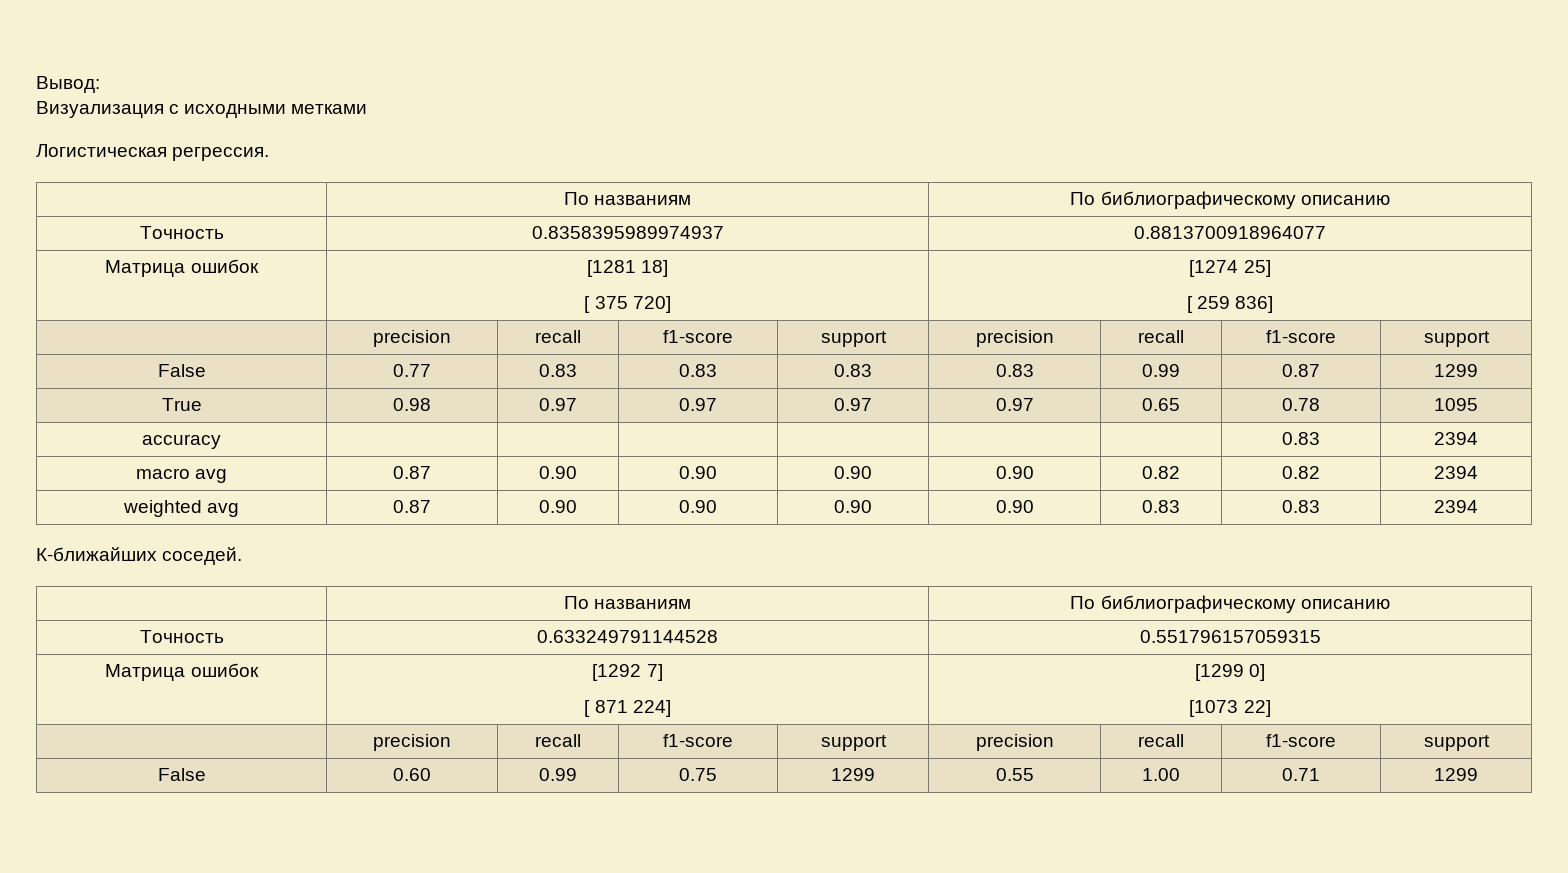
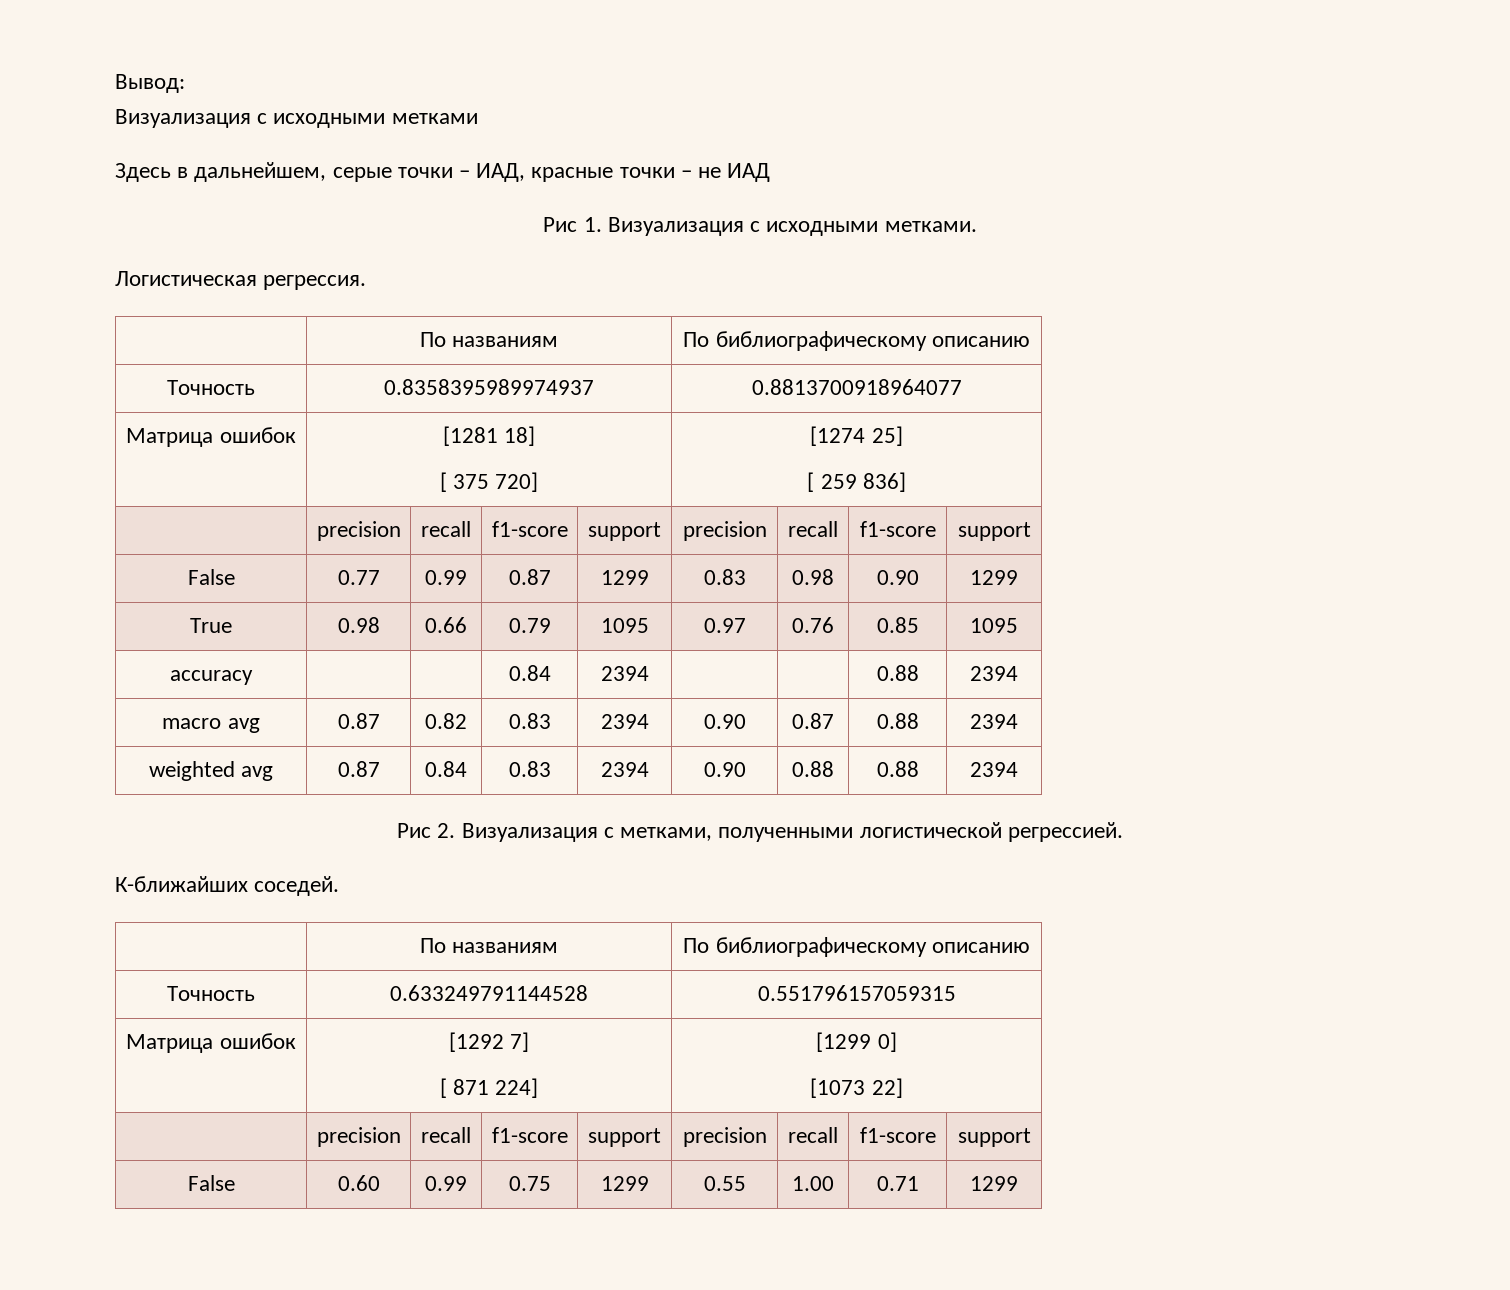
(368, 109) none -> [115,162,771,182] [543,217,977,236] // Здесь в дальнейшем, серые точки – ИАД, красные точки – не ИАД // Рис 1. Визуализация с исходными метками.
[539,364,577,377] [679,364,717,377] [834,364,872,377] [995,364,1034,377] [1142,364,1180,377] [1282,364,1320,377] [1434,364,1478,377] [161,398,202,411] [393,398,431,411] [539,398,577,411] [679,398,717,411] [834,398,872,411] [995,398,1034,411] [1142,398,1180,411] [1282,398,1320,411] 0.83 | 0.83 | 0.83 | 0.83 | 0.99 | 0.87 | 1299 // True | 0.98 | 0.97 | 0.97 | 0.97 | 0.97 | 0.65 | 0.78 -> [425,570,467,585] [508,569,551,585] [600,570,649,585] [703,569,746,585] [791,569,834,585] [876,570,919,585] [969,570,1018,585] [190,618,232,633] [337,617,380,633] [425,617,467,633] [508,618,551,633] [600,618,649,633] [703,618,746,633] [791,617,834,633] [876,617,919,633] 0.99 | 0.87 | 1299 | 0.83 | 0.98 | 0.90 | 1299 // True | 0.98 | 0.66 | 0.79 | 1095 | 0.97 | 0.76 | 0.85
[1282,432,1320,445] | | | | 0.83 -> [508,665,551,681] [600,666,649,681] [876,665,919,681] 0.84 | 2394 | | | 0.88
[539,466,577,479] [679,466,717,479] [834,466,872,479] [995,466,1034,479] [1142,466,1180,479] [1282,466,1320,479] [1434,466,1478,479] [122,500,240,517] [393,500,431,513] [539,500,577,513] [679,500,717,513] [834,500,872,513] [995,500,1034,513] [1142,500,1180,513] [1282,500,1320,513] [1434,500,1478,513] 0.90 | 0.90 | 0.90 | 0.90 | 0.82 | 0.82 | 2394 // weighted avg | 0.87 | 0.90 | 0.90 | 0.90 | 0.90 | 0.83 | 0.83 | 2394 -> [425,713,467,729] [508,713,551,729] [600,714,649,729] [703,714,746,729] [791,713,834,729] [876,713,919,729] [969,714,1018,729] [148,761,274,781] [337,761,380,777] [425,761,467,777] [508,761,551,777] [600,762,649,777] [703,762,746,777] [791,761,834,777] [876,761,919,777] [969,762,1018,777] [397,822,1123,842] 0.82 | 0.83 | 2394 | 0.90 | 0.87 | 0.88 | 2394 // weighted avg | 0.87 | 0.84 | 0.83 | 2394 | 0.90 | 0.88 | 0.88 | 2394 // Рис 2. Визуализация с метками, полученными логистической регрессией.

